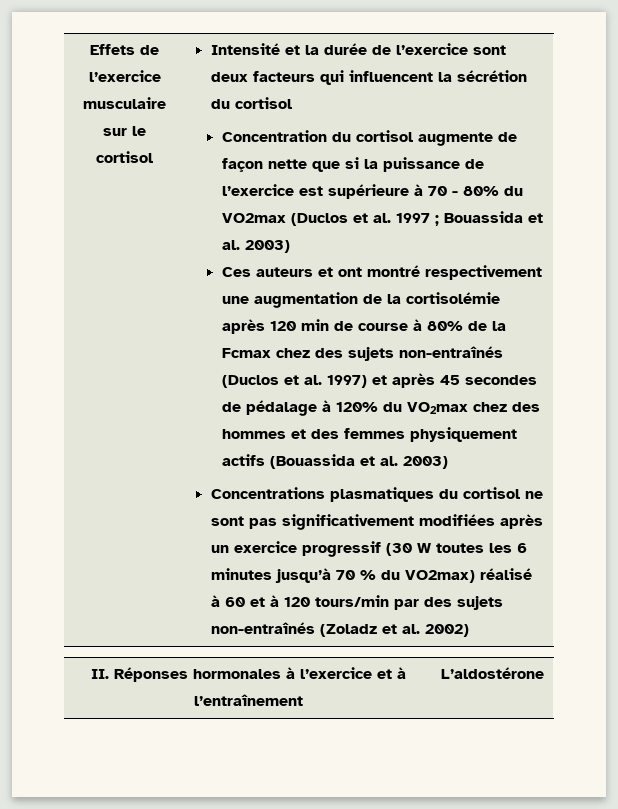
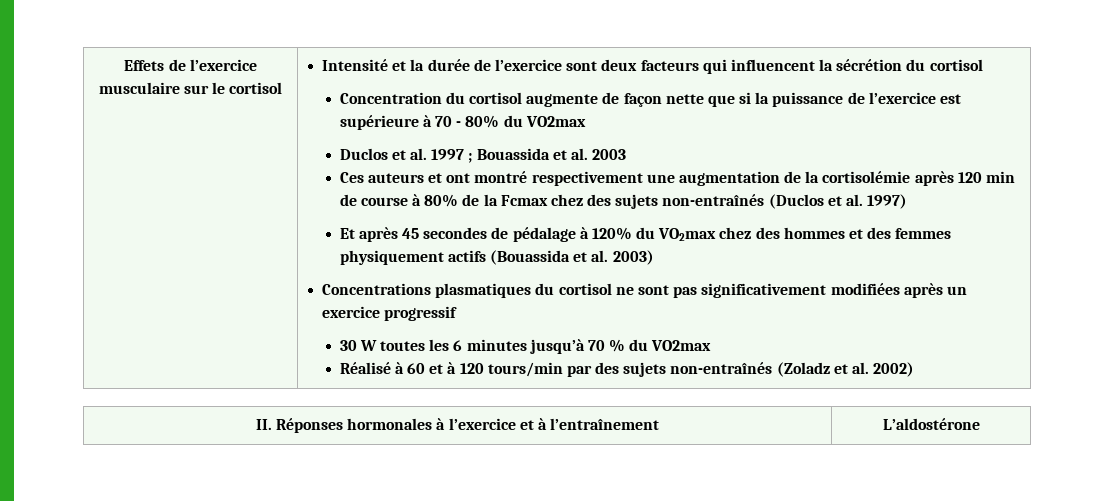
[290,213,348,226] (Duclos -> [339,148,388,160] // Duclos
[244,240,290,253] 2003) -> [592,149,627,160] 2003
[371,375,387,385] et -> [339,228,355,239] // Et
[385,543,412,556] (30 -> [339,340,357,351] // 30
[404,568,532,583] VO2max) réalisé -> [651,340,712,351] [339,362,391,374] VO2max // Réalisé

